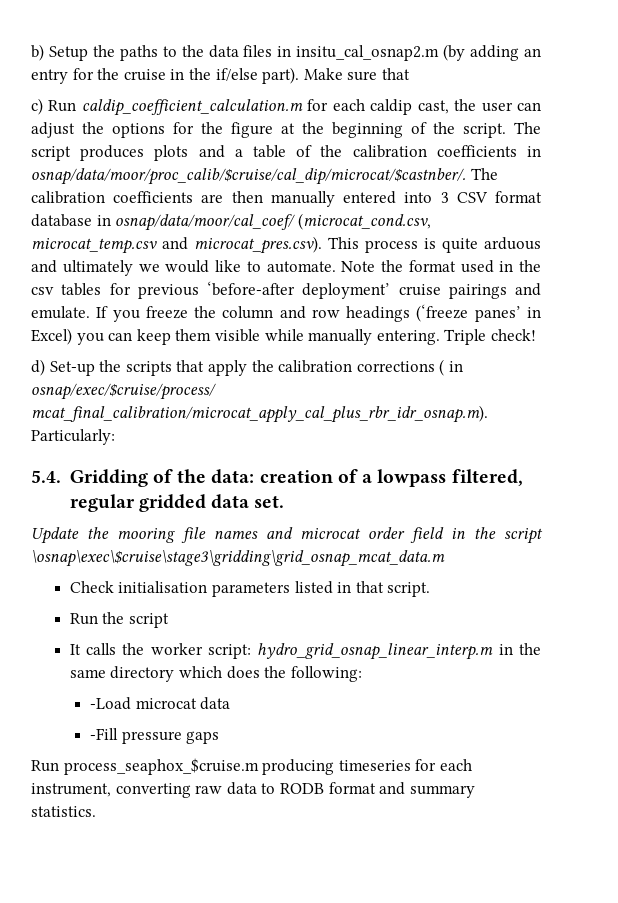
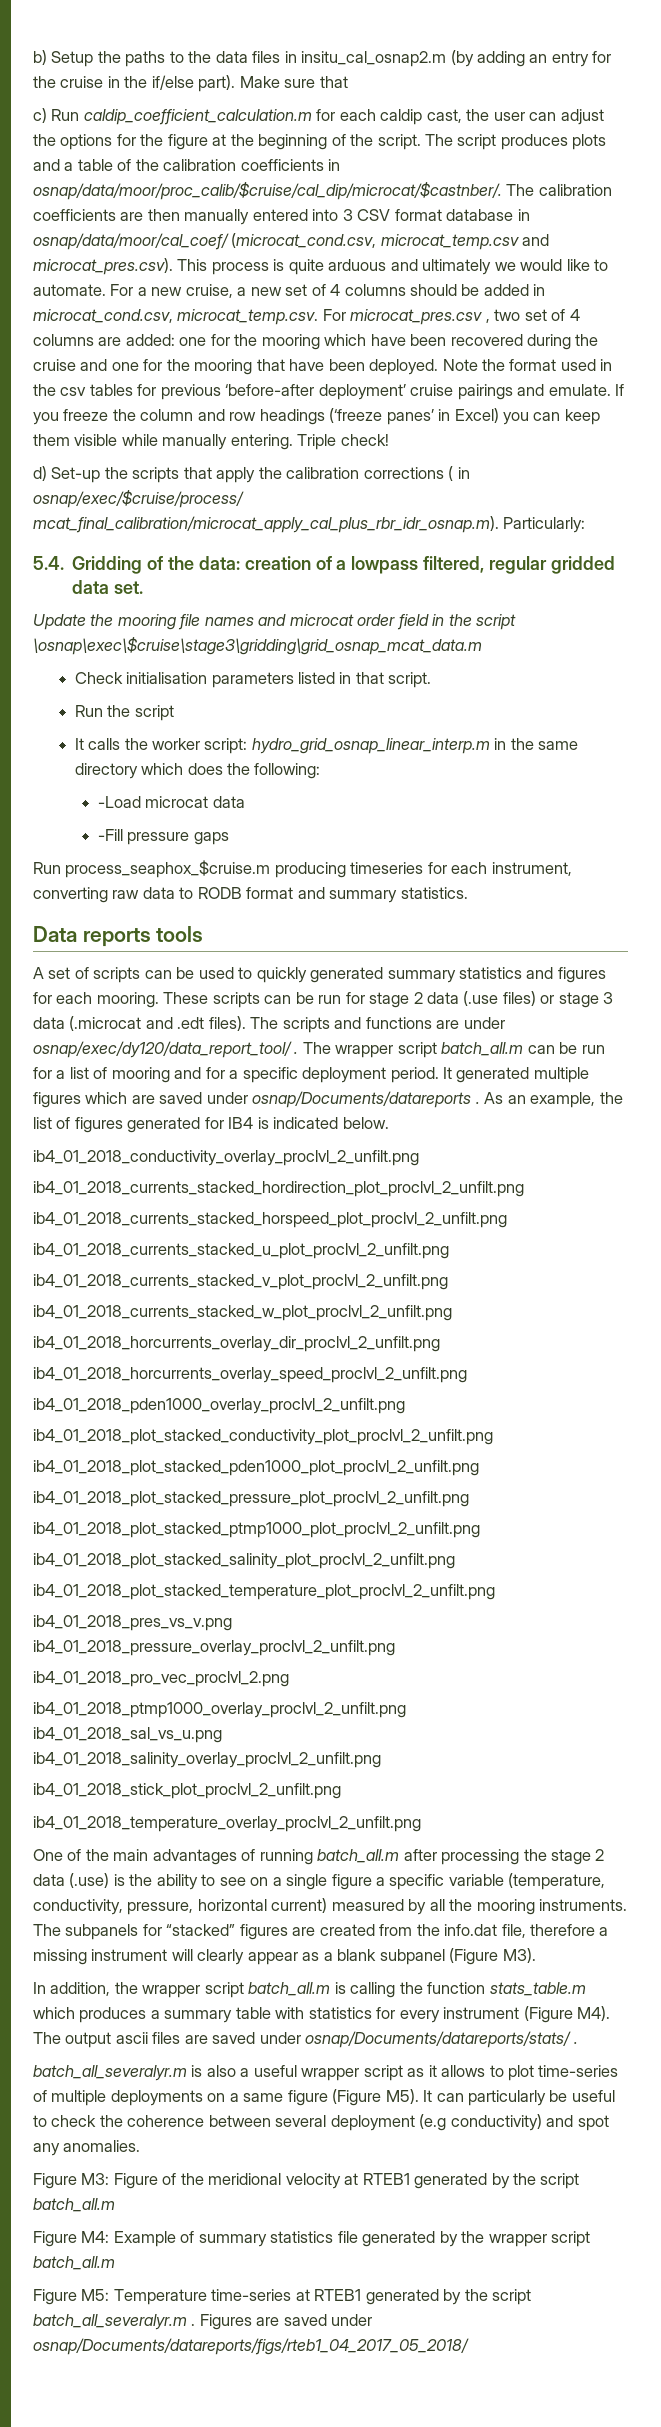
(336, 267) none -> [110,284,546,298] [33,309,580,325] [33,334,599,350] [33,359,439,375] For a new cruise, a new set of 4 columns should be added in microcat_cond.csv, microcat_temp.csv. For microcat_pres.csv , two set of 4 columns are added: one for the mooring which have been recovered during the cruise and one for the mooring that have been deployed.
(96, 811) none -> [33,926,204,947] [33,967,606,983] [33,991,614,1008] [33,1016,505,1033] [33,1041,605,1058] [33,1067,589,1083] [33,1091,623,1108] [33,1117,389,1133] [33,1150,419,1166] [33,1181,524,1197] [33,1212,507,1228] [33,1243,449,1259] [33,1274,448,1290] [33,1305,452,1321] [33,1336,440,1352] [33,1367,467,1383] [33,1398,405,1414] [33,1429,493,1445] [33,1460,479,1476] [33,1491,469,1507] [33,1522,480,1538] [33,1553,455,1569] [33,1584,495,1600] [33,1615,232,1631] [33,1640,395,1656] [33,1671,289,1687] [33,1702,406,1718] [33,1727,222,1743] [33,1752,381,1768] [33,1783,341,1799] [33,1816,421,1832] [33,1849,605,1865] [33,1873,606,1890] [33,1898,628,1915] [33,1924,609,1940] [33,1948,536,1965] [33,1982,586,1998] [33,2006,611,2023] [33,2031,578,2048] [33,2065,619,2081] [33,2089,615,2106] [33,2114,609,2131] [33,2140,141,2156] [33,2173,580,2189] [33,2198,115,2212] [33,2231,591,2247] [33,2256,115,2270] [33,2289,532,2305] [33,2314,373,2330] [33,2338,469,2355] // Data reports tools // A set of scripts can be used to quickly generated summary statistics and figures for each mooring. These scripts can be run for stage 2 data (.use files) or stage 3 data (.microcat and .edt files). The scripts and functions are under osnap/exec/dy120/data_report_tool/ . The wrapper script batch_all.m can be run for a list of mooring and for a specific deployment period. It generated multiple figures which are saved under osnap/Documents/datareports . As an example, the list of figures generated for IB4 is indicated below. // ib4_01_2018_conductivity_overlay_proclvl_2_unfilt.png // ib4_01_2018_currents_stacked_hordirection_plot_proclvl_2_unfilt.png // ib4_01_2018_currents_stacked_horspeed_plot_proclvl_2_unfilt.png // ib4_01_2018_currents_stacked_u_plot_proclvl_2_unfilt.png // ib4_01_2018_currents_stacked_v_plot_proclvl_2_unfilt.png // ib4_01_2018_currents_stacked_w_plot_proclvl_2_unfilt.png // ib4_01_2018_horcurrents_overlay_dir_proclvl_2_unfilt.png // ib4_01_2018_horcurrents_overlay_speed_proclvl_2_unfilt.png // ib4_01_2018_pden1000_overlay_proclvl_2_unfilt.png // ib4_01_2018_plot_stacked_conductivity_plot_proclvl_2_unfilt.png // ib4_01_2018_plot_stacked_pden1000_plot_proclvl_2_unfilt.png // ib4_01_2018_plot_stacked_pressure_plot_proclvl_2_unfilt.png // ib4_01_2018_plot_stacked_ptmp1000_plot_proclvl_2_unfilt.png // ib4_01_2018_plot_stacked_salinity_plot_proclvl_2_unfilt.png // ib4_01_2018_plot_stacked_temperature_plot_proclvl_2_unfilt.png // ib4_01_2018_pres_vs_v.png // ib4_01_2018_pressure_overlay_proclvl_2_unfilt.png // ib4_01_2018_pro_vec_proclvl_2.png // ib4_01_2018_ptmp1000_overlay_proclvl_2_unfilt.png // ib4_01_2018_sal_vs_u.png // ib4_01_2018_salinity_overlay_proclvl_2_unfilt.png // ib4_01_2018_stick_plot_proclvl_2_unfilt.png // ib4_01_2018_temperature_overlay_proclvl_2_unfilt.png // One of the main advantages of running batch_all.m after processing the stage 2 data (.use) is the ability to see on a single figure a specific variable (temperature, conductivity, pressure, horizontal current) measured by all the mooring instruments. The subpanels for “stacked” figures are created from the info.dat file, therefore a missing instrument will clearly appear as a blank subpanel (Figure M3). // In addition, the wrapper script batch_all.m is calling the function stats_table.m which produces a summary table with statistics for every instrument (Figure M4). The output ascii files are saved under osnap/Documents/datareports/stats/ . // batch_all_severalyr.m is also a useful wrapper script as it allows to plot time-series of multiple deployments on a same figure (Figure M5). It can particularly be useful to check the coherence between several deployment (e.g conductivity) and spot any anomalies. // Figure M3: Figure of the meridional velocity at RTEB1 generated by the script batch_all.m // Figure M4: Example of summary statistics file generated by the wrapper script batch_all.m // Figure M5: Temperature time-series at RTEB1 generated by the script batch_all_severalyr.m . Figures are saved under osnap/Documents/datareports/figs/rteb1_04_2017_05_2018/

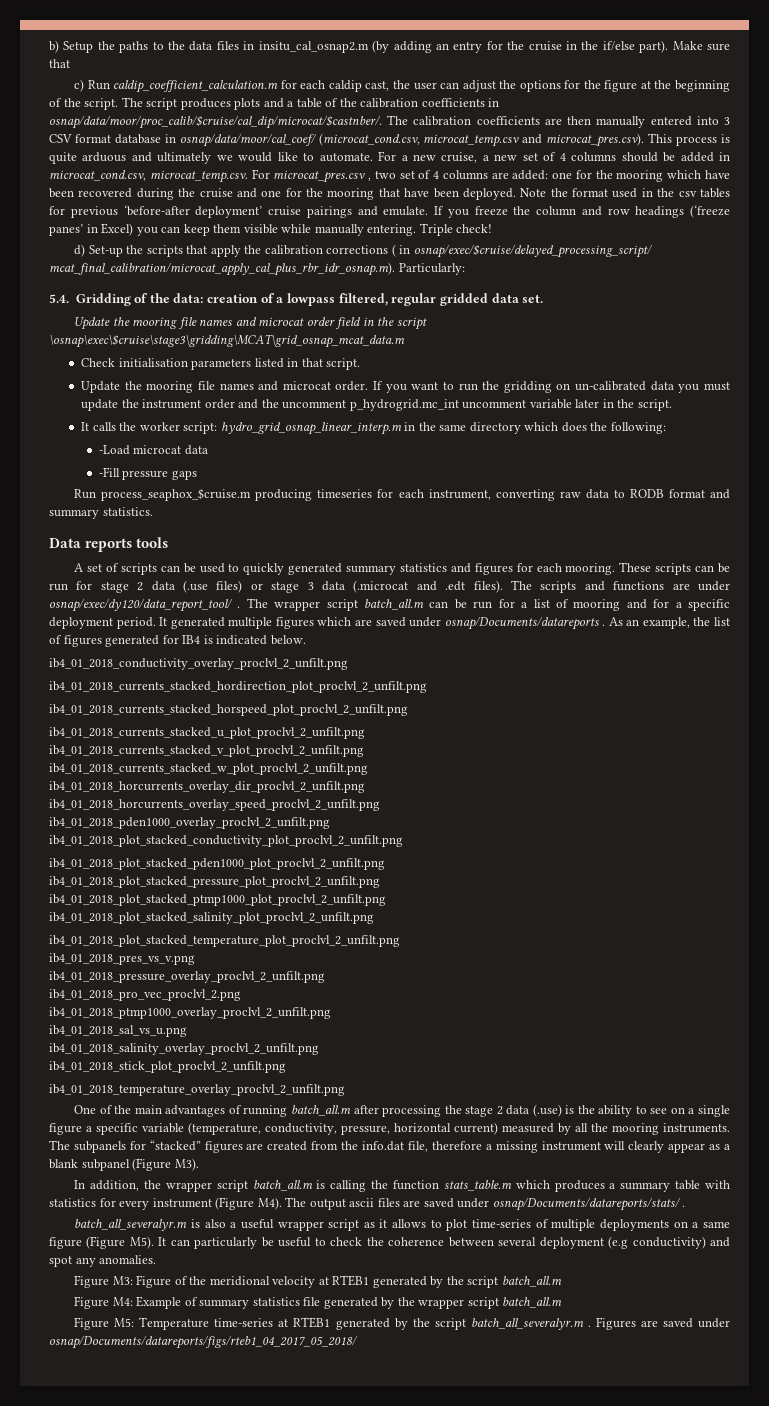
[33,490,244,508] osnap/exec/$cruise/process/ -> [413,244,653,258] osnap/exec/$cruise/delayed_processing_script/
[33,637,482,655] \osnap\exec\$cruise\stage3\gridding\grid_osnap_mcat_data.m -> [49,334,405,348] \osnap\exec\$cruise\stage3\gridding\MCAT\grid_osnap_mcat_data.m
[74,705,174,721] Run the script -> [81,381,730,393] [81,399,672,411] Update the mooring file names and microcat order. If you want to run the gridding on un-calibrated data you must update the instrument order and the uncomment p_hydrogrid.mc_int uncomment variable later in the script.

